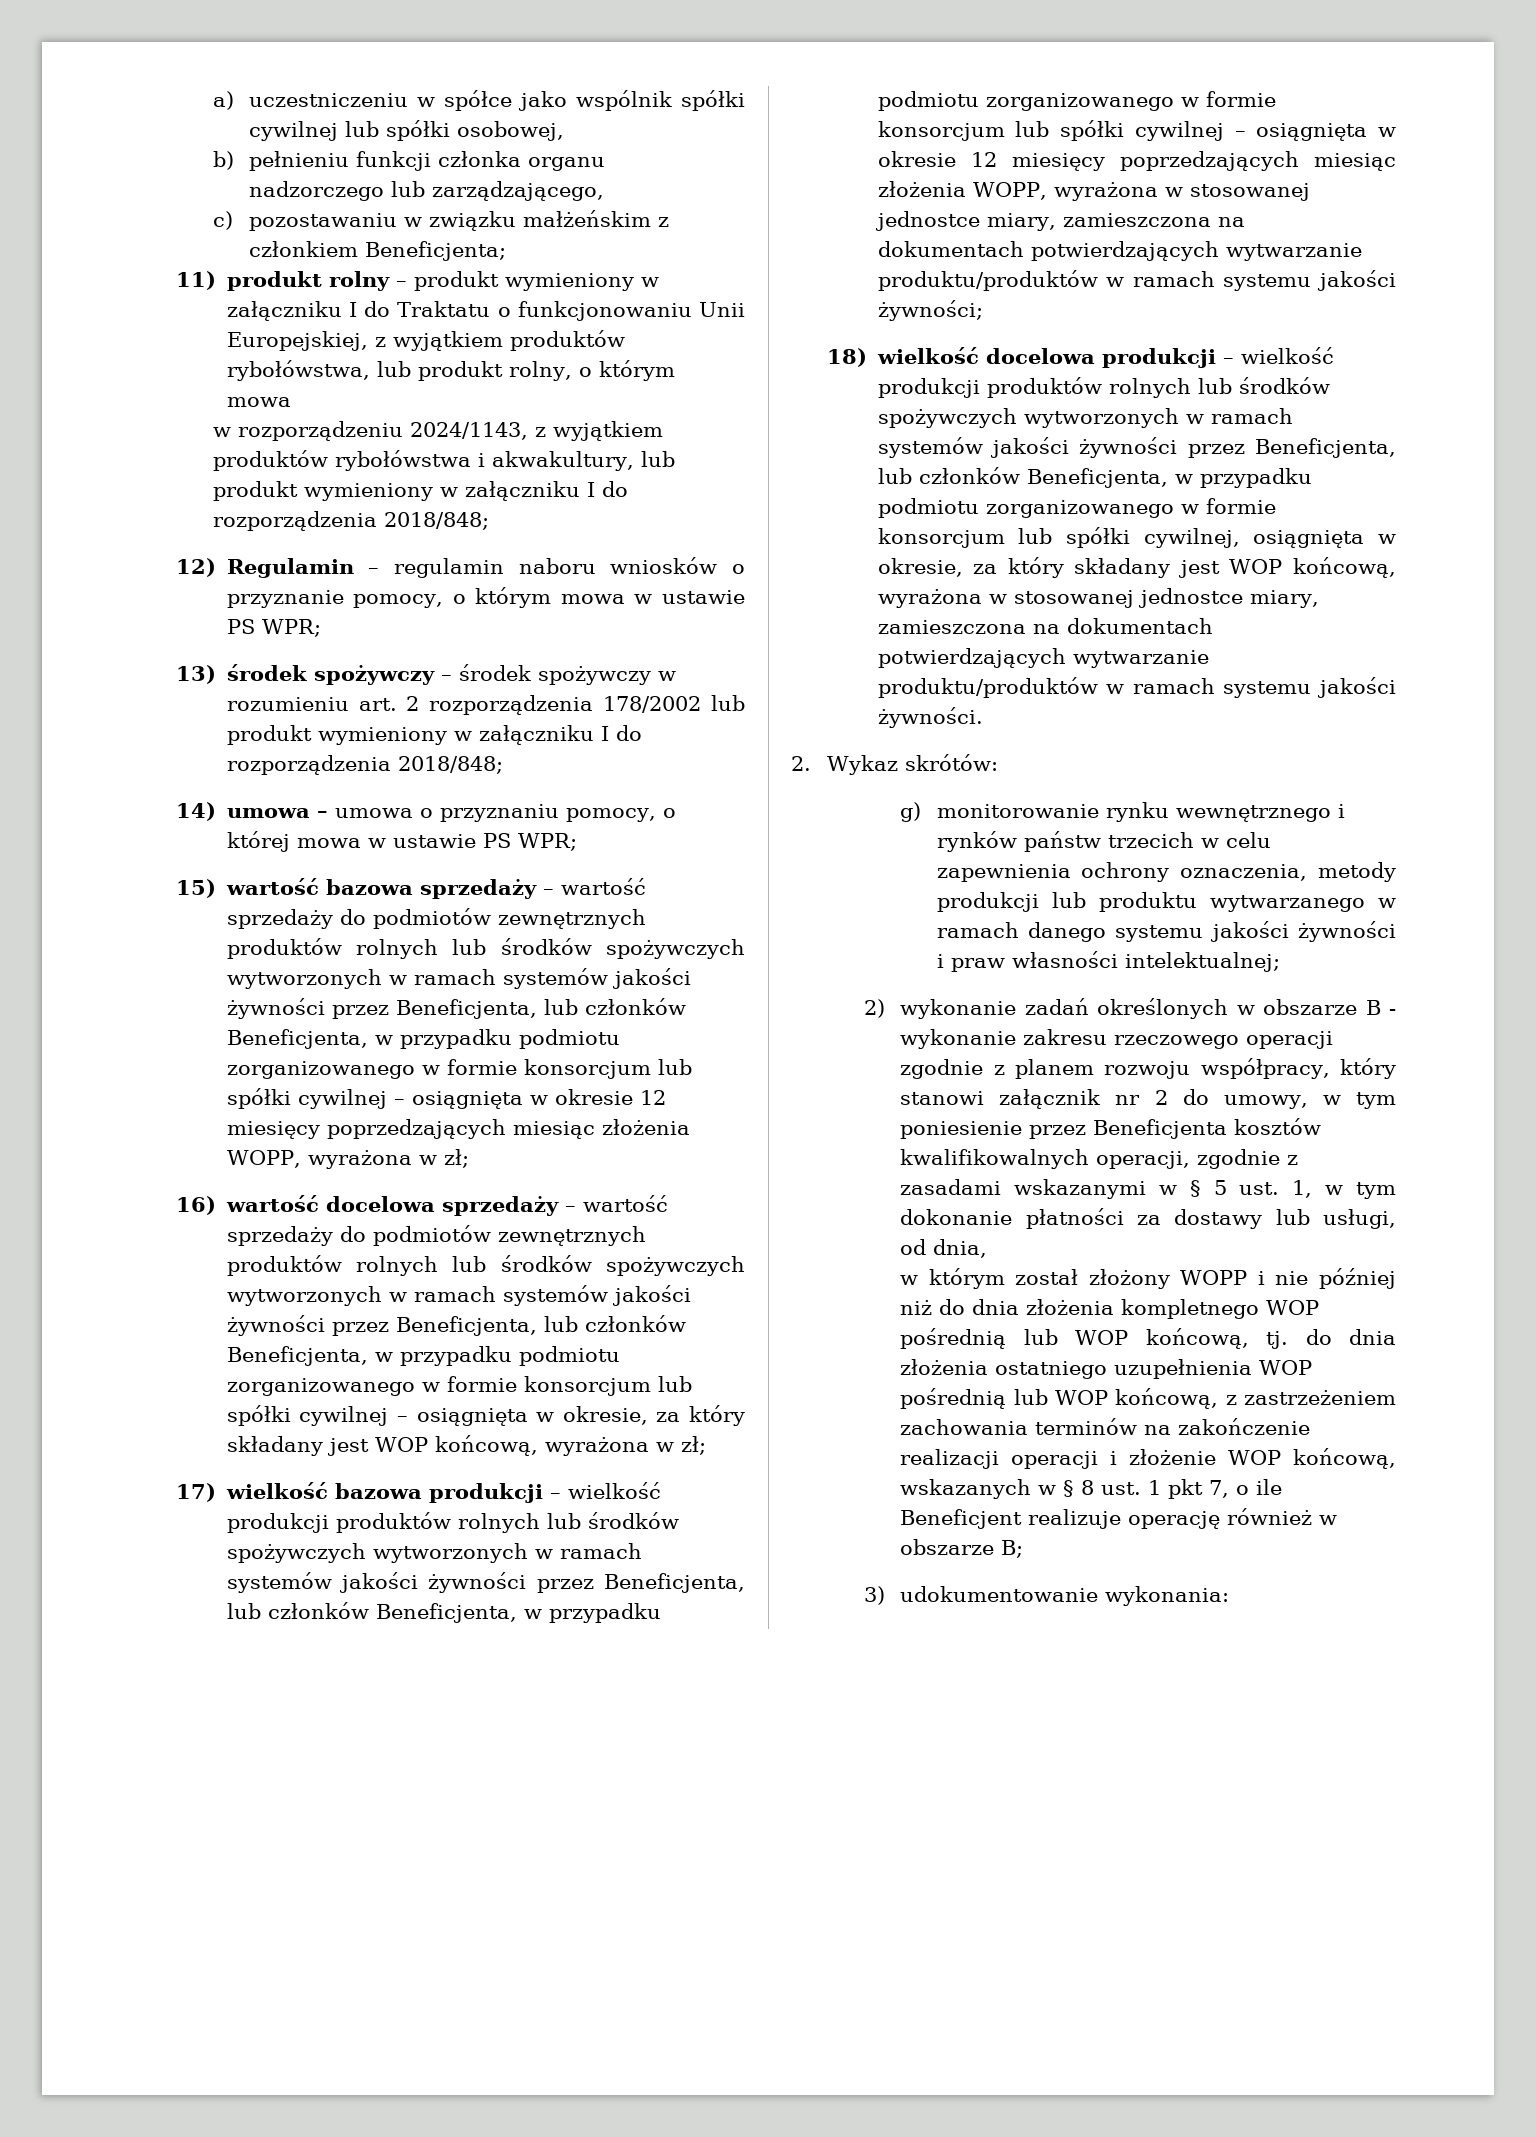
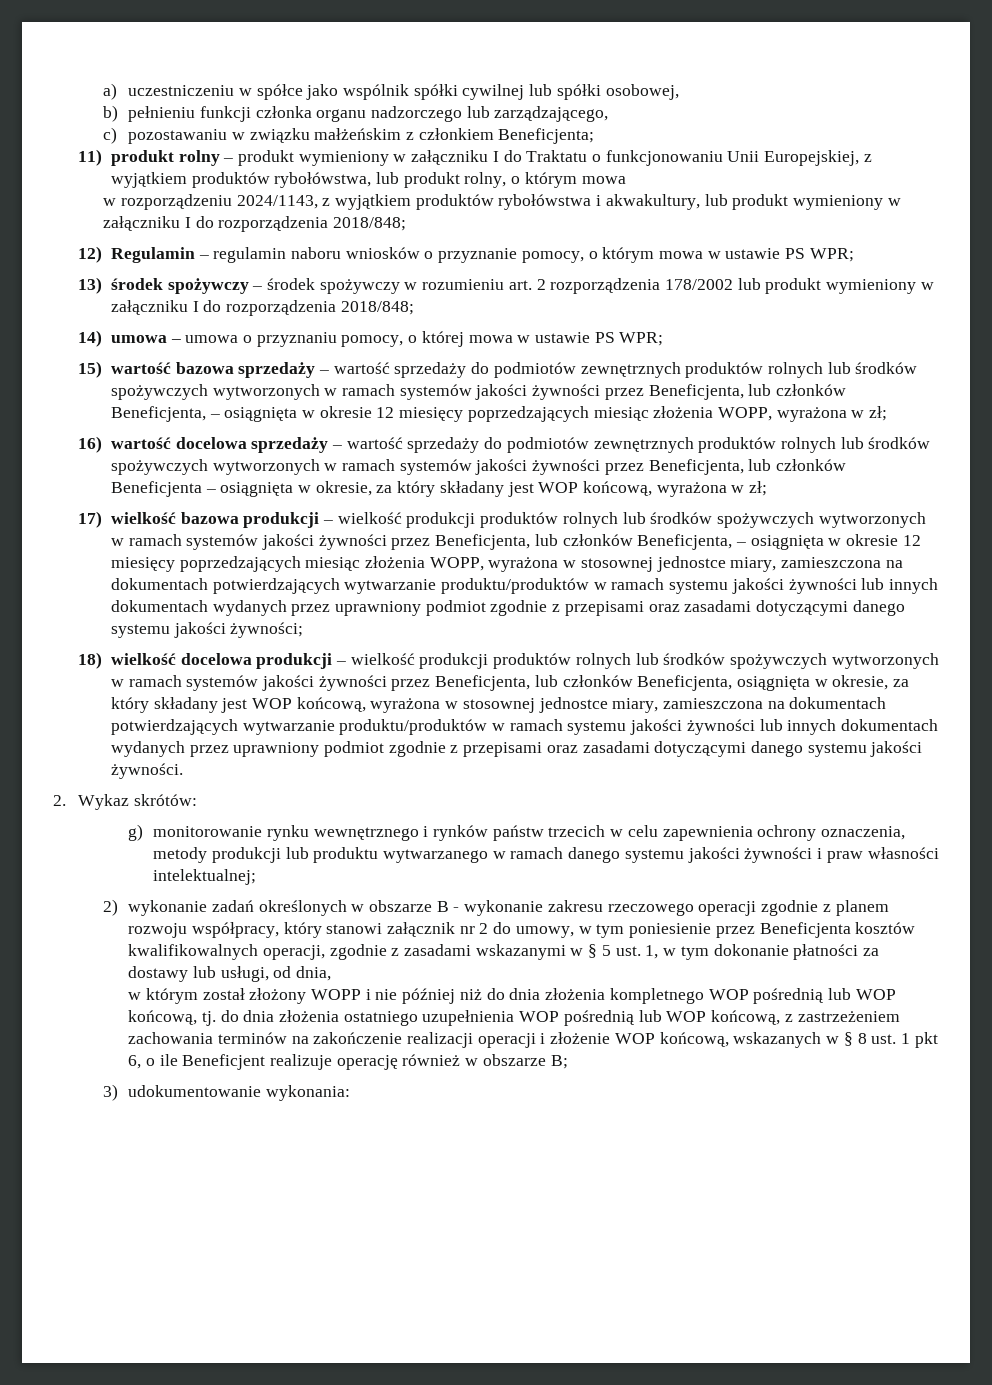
[374,1029,620,1049] [226,1059,692,1079] [226,1088,387,1109] w przypadku podmiotu zorganizowanego w formie konsorcjum lub spółki cywilnej -> (206, 414) none
[226,1346,620,1366] [226,1376,692,1396] [226,1405,389,1426] Beneficjenta, w przypadku podmiotu zorganizowanego w formie konsorcjum lub spółki cywilnej -> [110,481,202,497] Beneficjenta
[523,1603,661,1623] [877,91,1276,111] [877,120,1224,141] w przypadku podmiotu zorganizowanego w formie konsorcjum lub spółki cywilnej -> (733, 542) none
[1189,183,1310,201] stosowanej -> [580,557,653,572] stosownej
(1396, 280) none -> [788,578,939,594] [110,600,905,616] [110,622,226,638] żywności lub innych dokumentach wydanych przez uprawniony podmiot zgodnie z przepisami oraz zasadami dotyczącymi danego systemu jakości
[1174,468,1312,488] [877,498,1276,518] [877,527,1240,548] w przypadku podmiotu zorganizowanego w formie konsorcjum lub spółki cywilnej, -> (733, 683) none
[1013,590,1134,608] stosowanej -> [462,698,535,713] stosownej
(1396, 687) none -> [686,719,939,735] [110,741,923,757] żywności lub innych dokumentach wydanych przez uprawniony podmiot zgodnie z przepisami oraz zasadami dotyczącymi danego systemu jakości
[1209,1480,1230,1498] 7, -> [128,1055,142,1069] 6,

